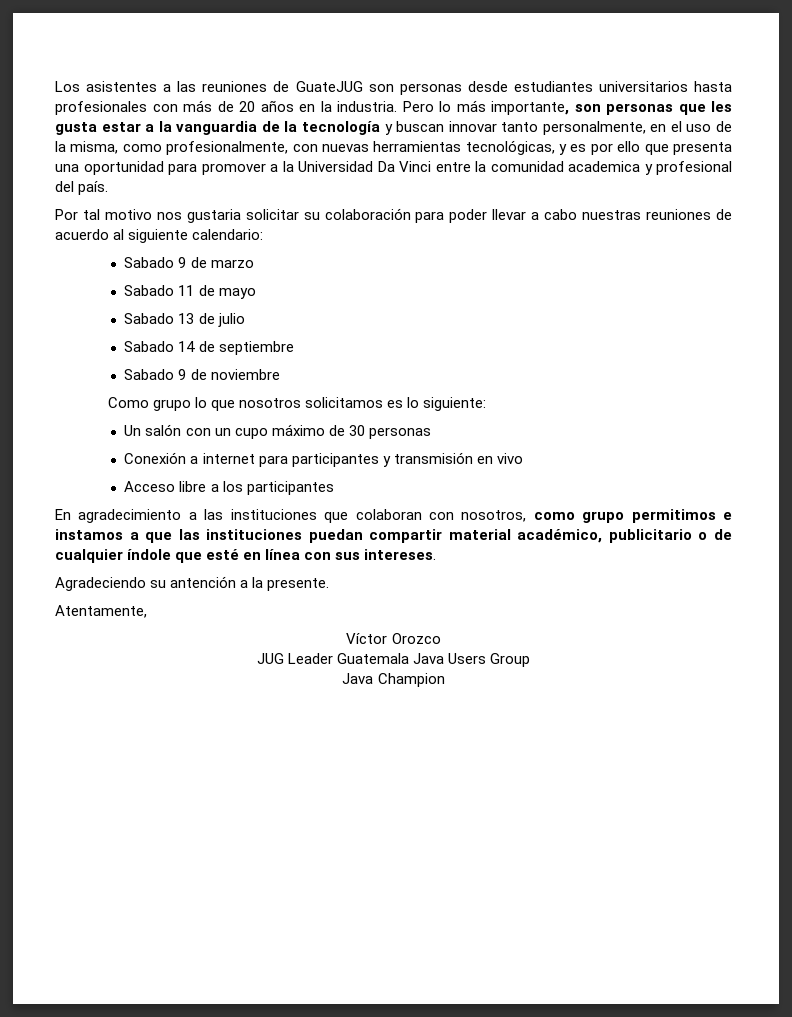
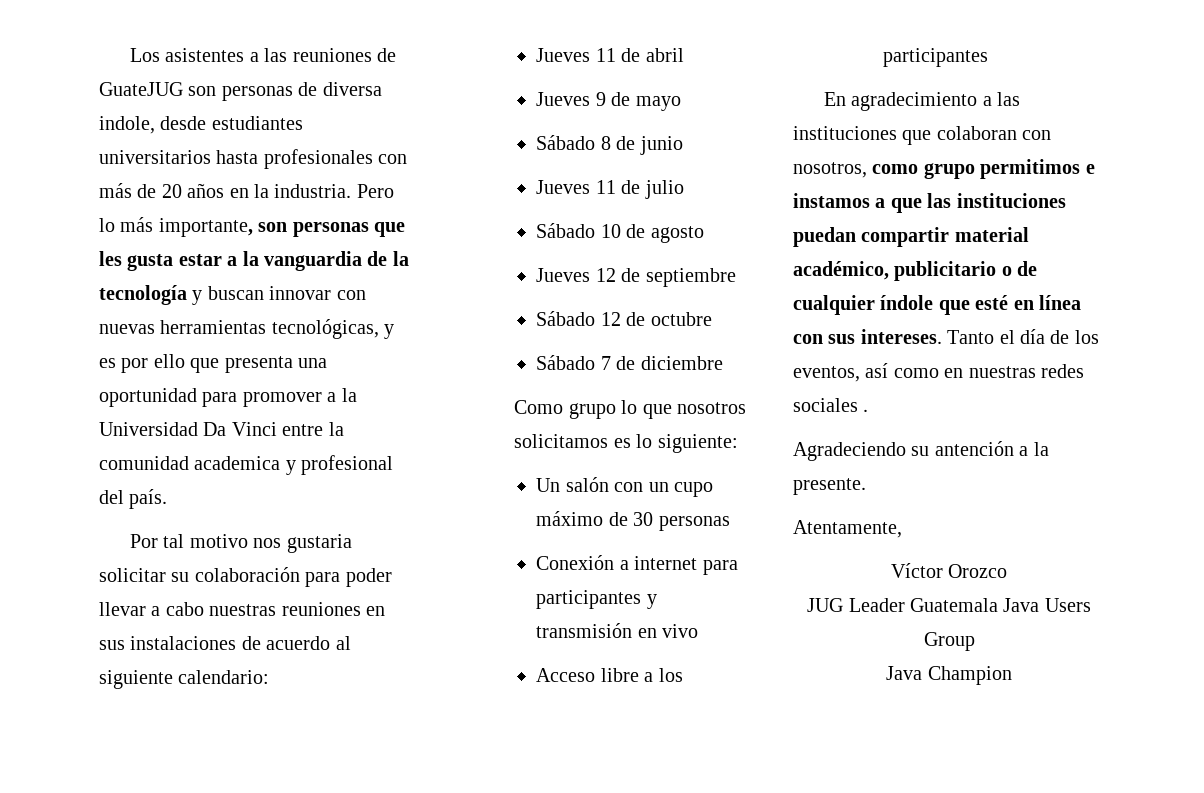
(462, 89) none -> [298,82,382,96] [99,116,155,134] de diversa indole,
[501,121,732,135] [55,141,289,155] tanto personalmente, en el uso de la misma, como profesionalmente, -> (332, 293) none
(712, 214) none -> [366,606,385,616] [99,636,237,650] en sus instalaciones
[124,257,254,268] [124,285,256,299] [124,313,245,327] [124,341,294,355] [124,369,280,380] Sabado 9 de marzo // Sabado 11 de mayo // Sabado 13 de julio // Sabado 14 de septiembre // Sabado 9 de noviembre -> [536,48,684,62] [536,92,681,111] [536,135,683,155] [536,180,684,199] [536,223,704,243] [536,268,736,287] [536,311,712,326] [536,355,723,370] Jueves 11 de abril // Jueves 9 de mayo // Sábado 8 de junio // Jueves 11 de julio // Sábado 10 de agosto // Jueves 12 de septiembre // Sábado 12 de octubre // Sábado 7 de diciembre
(437, 554) none -> [947,329,1099,344] [793,363,1084,382] [793,398,869,412] Tanto el día de los eventos, así como en nuestras redes sociales .

